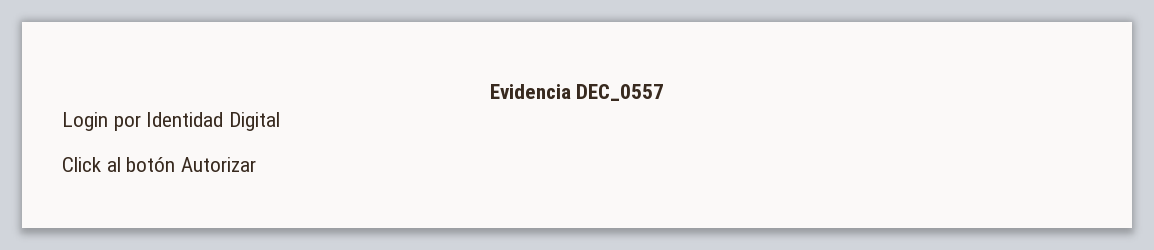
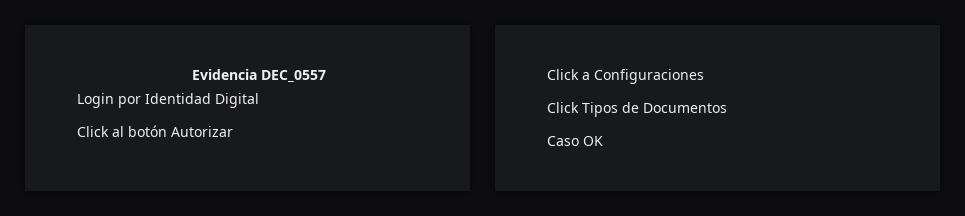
(257, 164) none -> [547,69,704,84] [547,102,727,117] [547,136,603,146] // Click a Configuraciones // Click Tipos de Documentos // Caso OK

